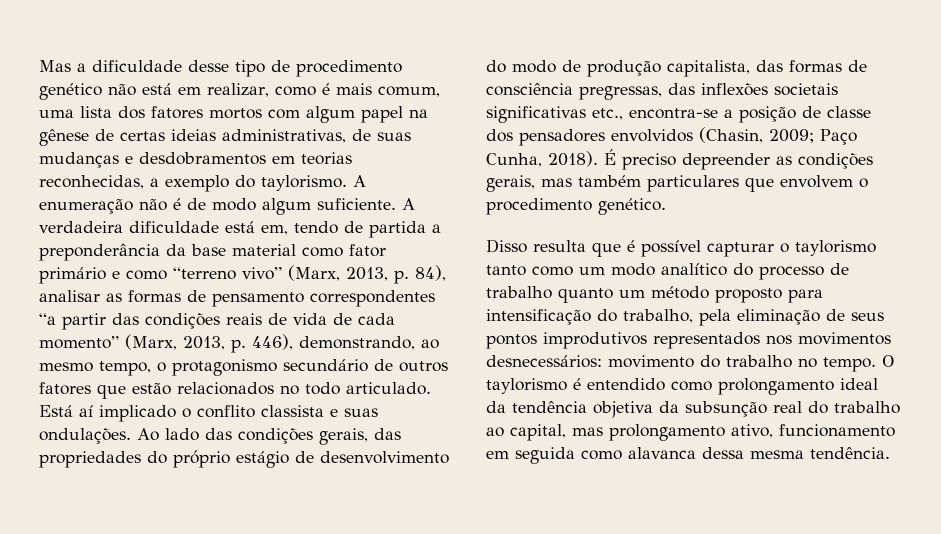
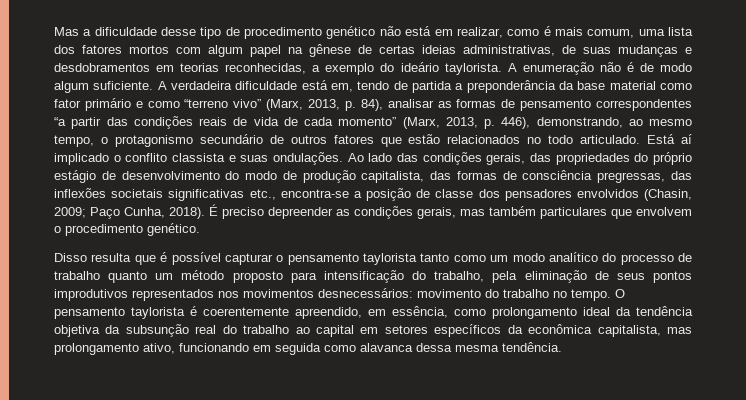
[261,175,347,191] taylorismo. -> [400,62,502,75] ideário taylorista.
[795,240,876,256] taylorismo -> [287,253,417,265] pensamento taylorista
[486,378,665,394] taylorismo é entendido -> [54,306,448,319] pensamento taylorista é coerentemente apreendido, em essência,
[510,424,566,441] capital, -> [315,324,661,337] capital em setores específicos da econômica capitalista,
[779,424,895,437] funcionamento -> [179,343,249,352] funcionando

